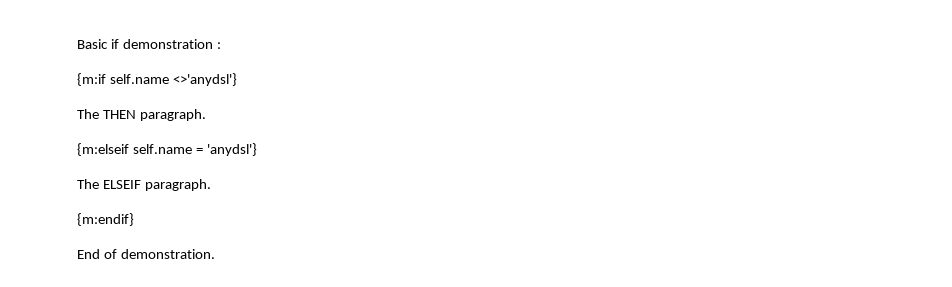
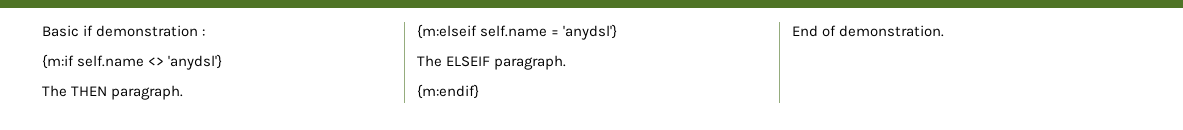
[172,73,237,86] <>'anydsl'} -> [148,54,223,70] <> 'anydsl'}

